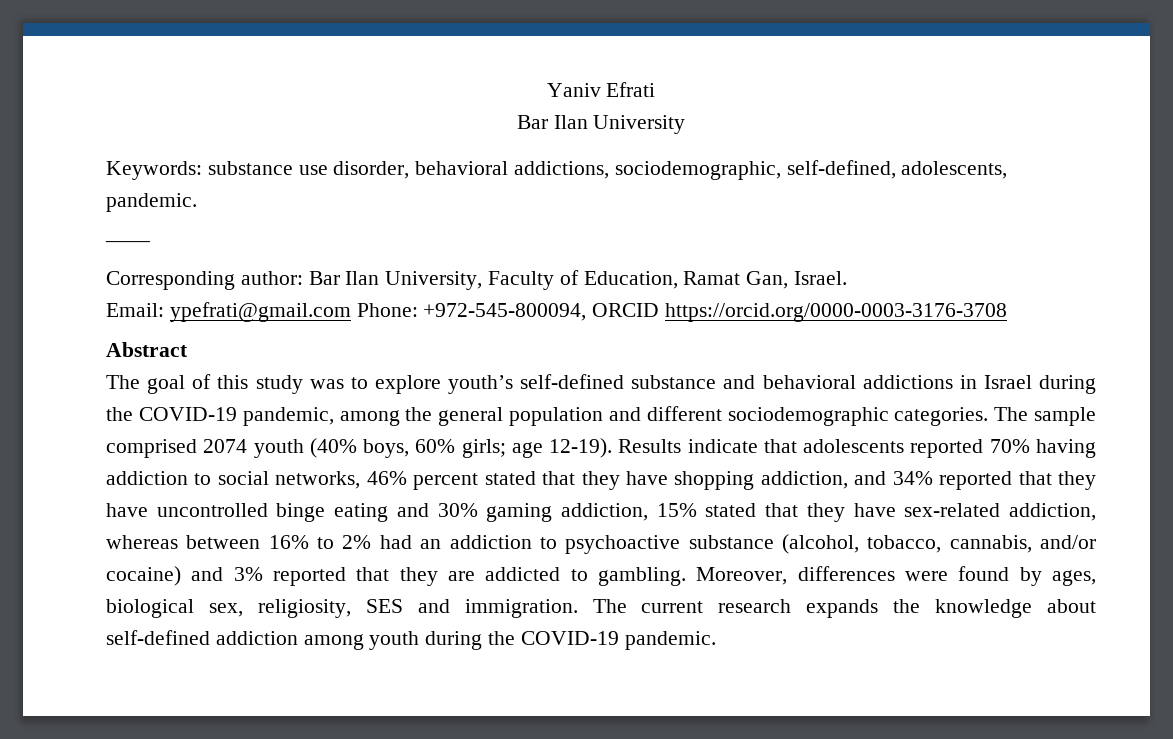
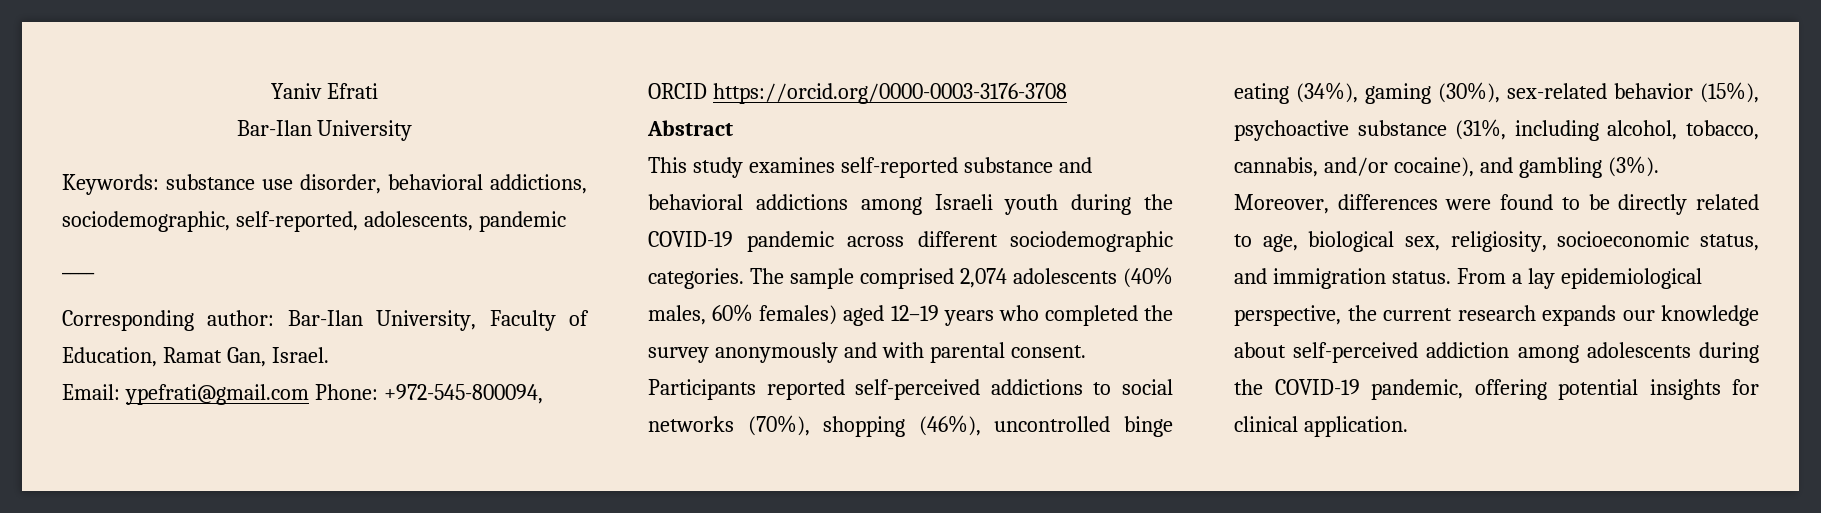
[516,115,588,129] Bar Ilan -> [236,120,312,136] Bar-Ilan
[786,160,1008,179] [106,193,197,212] self-defined, adolescents, pandemic. -> [235,211,566,232] self-reported, adolescents, pandemic
[308,271,380,285] Bar Ilan -> [287,310,363,326] Bar-Ilan
[106,374,1096,394] [106,407,641,426] The goal of this study was to explore youth’s self-defined substance and behavioral addictions in Israel during the COVID-19 pandemic, among the general population and -> [648,157,1092,178] [648,194,1173,215] [648,231,904,252] This study examines self-reported substance and behavioral addictions among Israeli youth during the COVID-19 pandemic across
[203,438,1096,458] [106,471,1096,490] [106,503,1096,522] [106,534,1096,554] [106,566,1097,586] [106,599,627,618] 2074 youth (40% boys, 60% girls; age 12-19). Results indicate that adolescents reported 70% having addiction to social networks, 46% percent stated that they have shopping addiction, and 34% reported that they have uncontrolled binge eating and 30% gaming addiction, 15% stated that they have sex-related addiction, whereas between 16% to 2% had an addiction to psychoactive substance (alcohol, tobacco, cannabis, and/or cocaine) and 3% reported that they are addicted to gambling. Moreover, differences were found by ages, biological sex, religiosity, SES and immigration. The -> [960,267,1173,288] [648,304,1173,326] [648,342,1086,363] [648,379,1173,400] [648,415,1173,437] [1234,82,1759,104] [1234,119,1759,141] [1234,156,1659,178] [1234,194,1759,215] [1234,231,1759,252] [1234,268,1702,289] [1234,305,1377,326] 2,074 adolescents (40% males, 60% females) aged 12–19 years who completed the survey anonymously and with parental consent. Participants reported self-perceived addictions to social networks (70%), shopping (46%), uncontrolled binge eating (34%), gaming (30%), sex-related behavior (15%), psychoactive substance (31%, including alcohol, tobacco, cannabis, and/or cocaine), and gambling (3%). Moreover, differences were found to be directly related to age, biological sex, religiosity, socioeconomic status, and immigration status. From a lay epidemiological perspective, the
[893,599,921,613] the -> [1622,310,1655,321] our
[106,630,210,645] self-defined -> [1293,342,1419,363] self-perceived
[369,631,716,650] youth during the COVID-19 pandemic. -> [1586,342,1759,363] [1234,379,1759,400] [1234,416,1408,437] adolescents during the COVID-19 pandemic, offering potential insights for clinical application.

